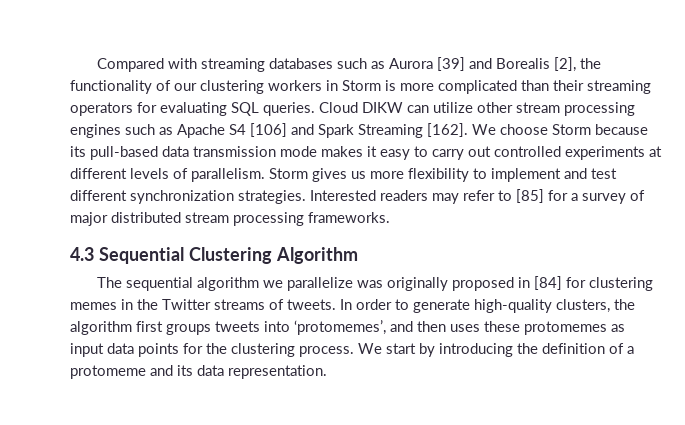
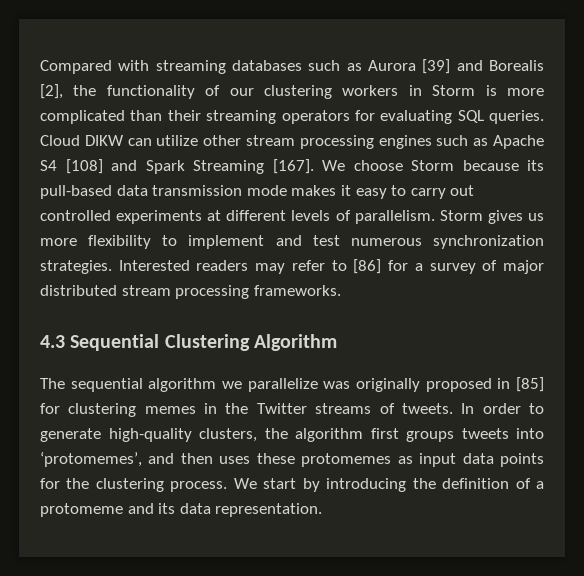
[250,123,287,137] [106] -> [65,159,103,174] [108]
[427,123,468,137] [162]. -> [272,159,314,174] [167].
[70,190,127,201] different -> [350,238,422,246] numerous
[516,189,544,203] [85] -> [353,259,382,274] [86]
[534,276,563,290] [84] -> [516,377,544,392] [85]

